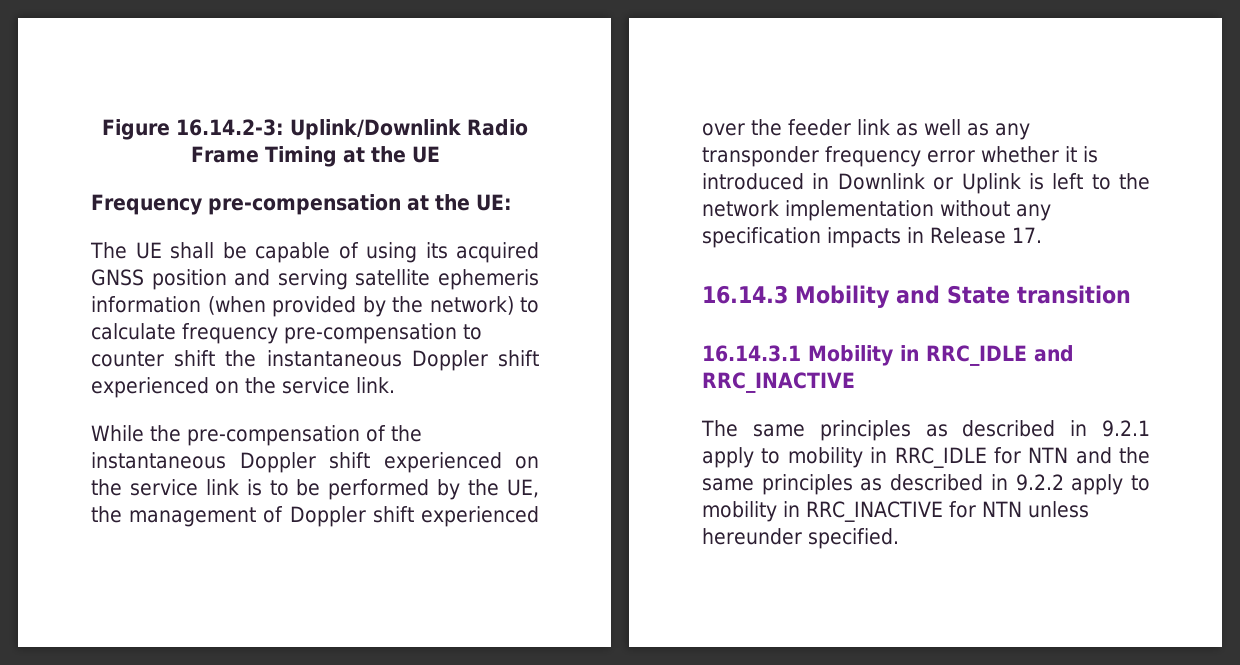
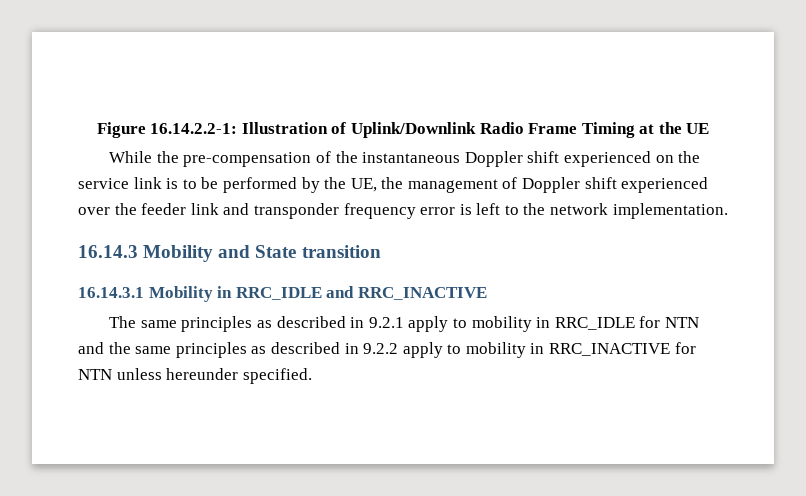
[176,119,284,136] 16.14.2-3: -> [150,122,347,134] 16.14.2.2-1: Illustration of
[91,194,512,215] [90,242,539,263] [91,269,539,290] [91,296,539,317] [91,323,482,344] [91,350,539,371] [91,377,395,398] // Frequency pre-compensation at the UE: // The UE shall be capable of using its acquired GNSS position and serving satellite ephemeris information (when provided by the network) to calculate frequency pre-compensation to counter shift the instantaneous Doppler shift experienced on the service link. -> (710, 128) none
[896,119,1030,140] [702,146,1098,167] [702,173,1021,194] as well as any transponder frequency error whether it is introduced in Downlink or Uplink -> [223,203,456,219] and transponder frequency error
[785,200,1051,221] [702,227,1042,248] implementation without any specification impacts in Release 17. -> [612,203,728,219] implementation.

